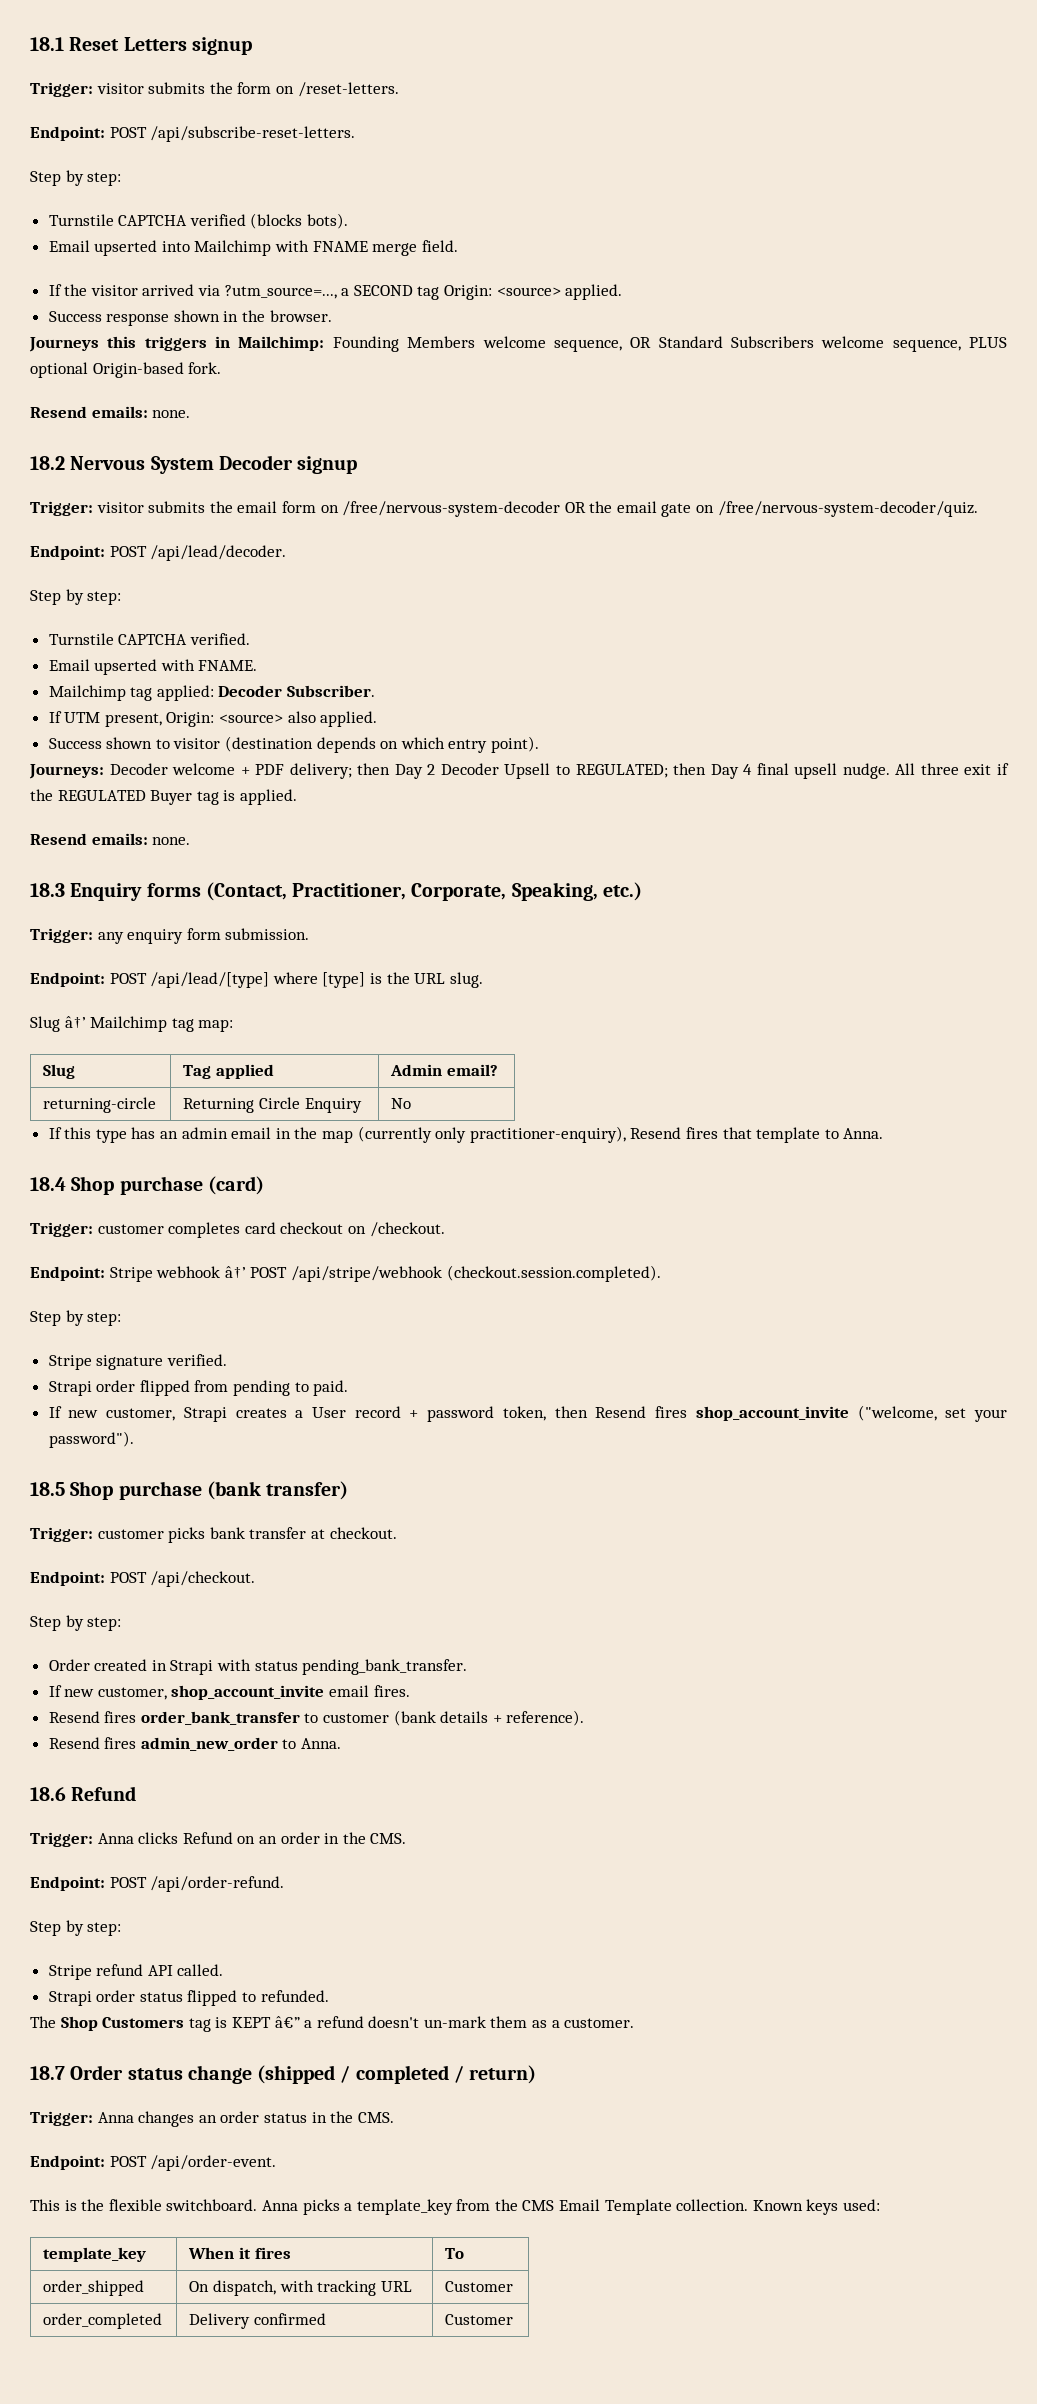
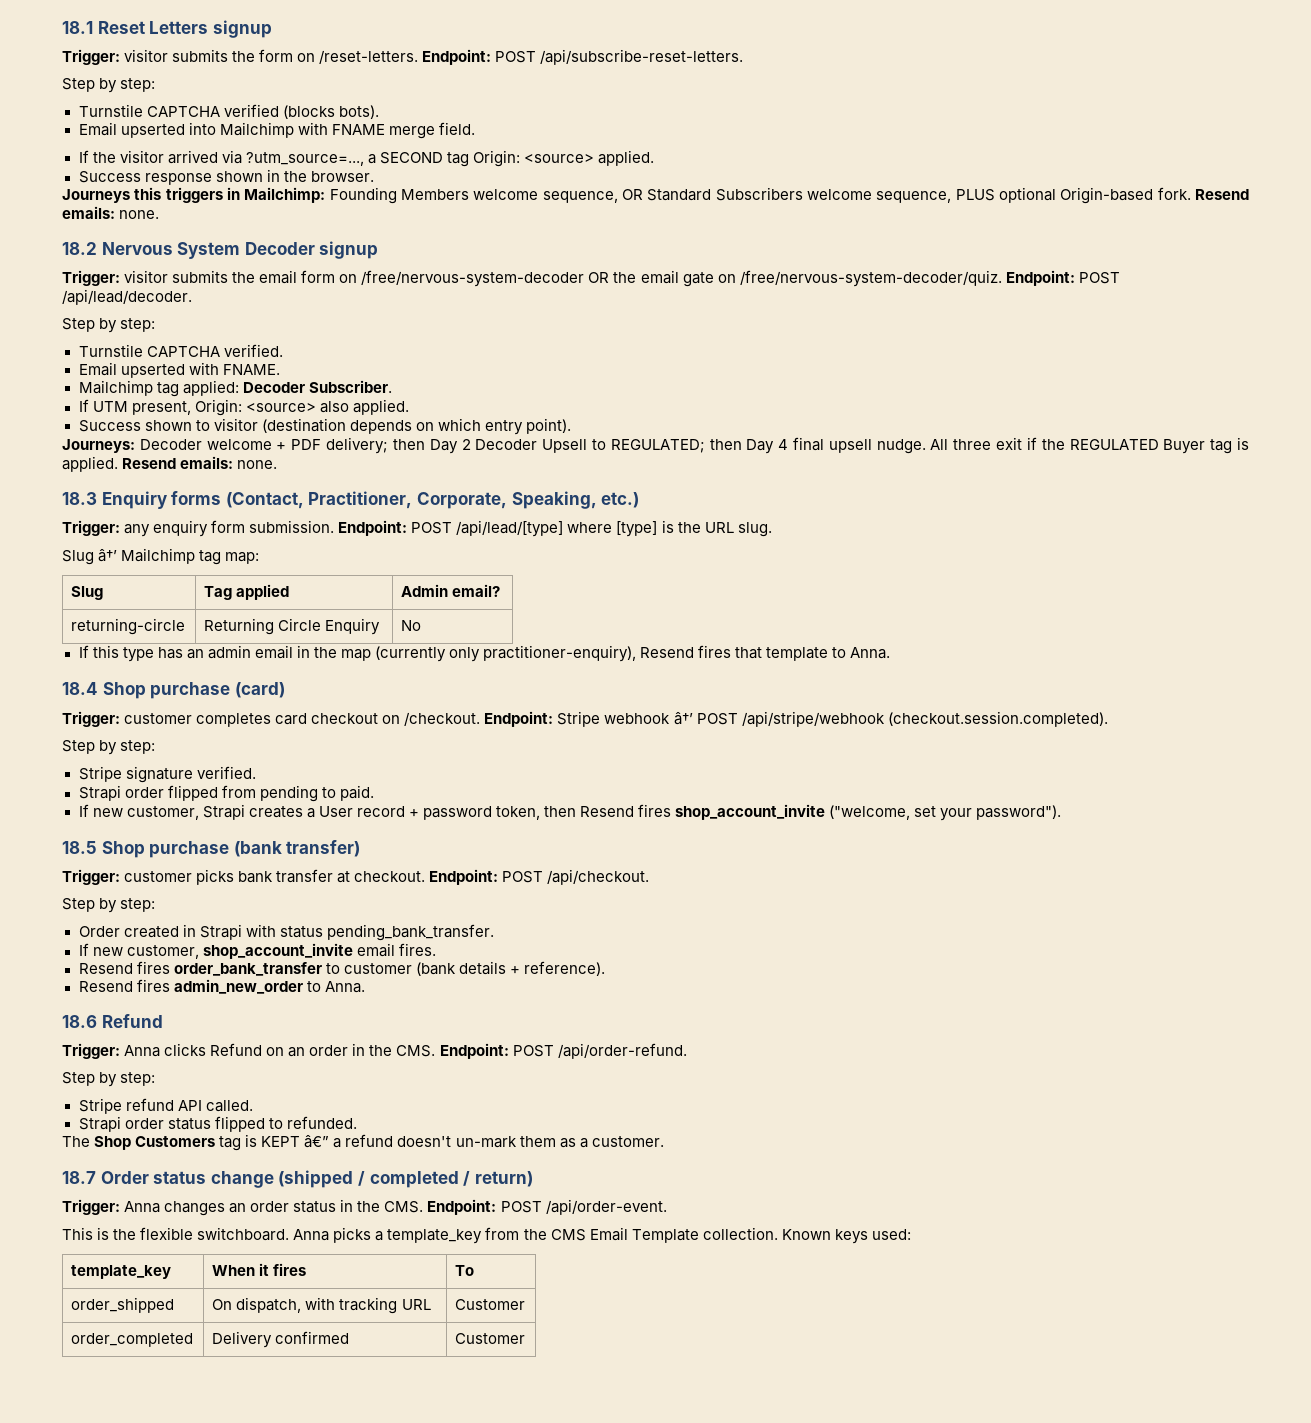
(399, 89) // -> (419, 57) none
(222, 368) // -> (1191, 193) none
(978, 509) // -> (1002, 278) none
(297, 797) // -> (118, 464) none
(310, 934) // -> (335, 526) none
(445, 1229) // -> (481, 719) none
(397, 1533) // -> (426, 876) none
(407, 1838) // -> (436, 1051) none
(394, 2117) // -> (424, 1207) none

